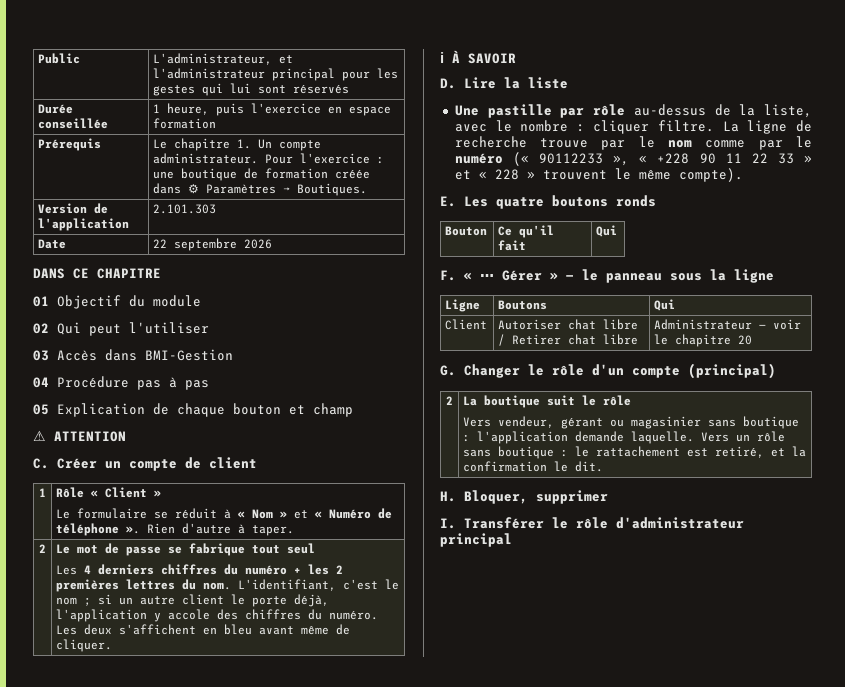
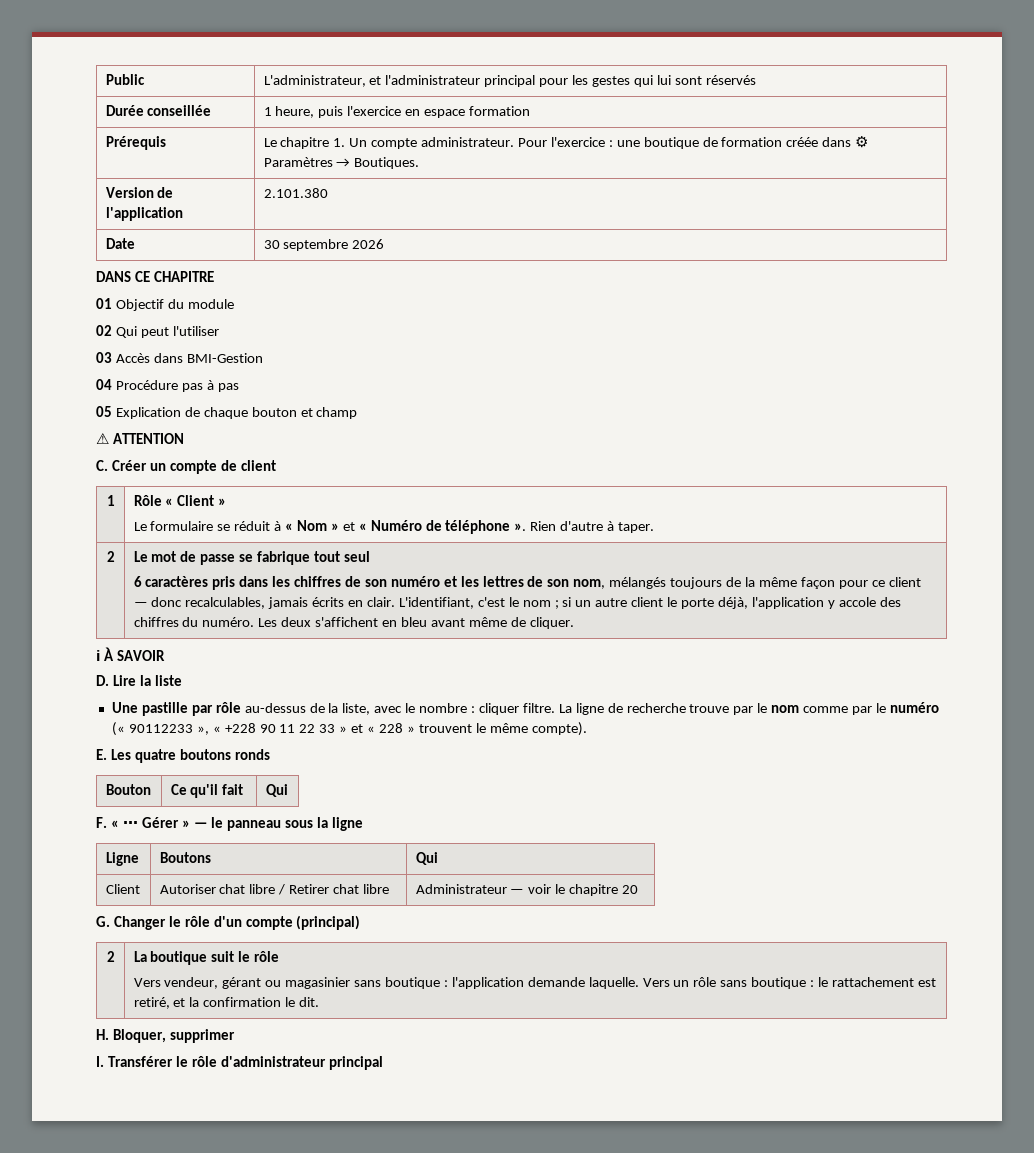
[153,204,217,214] 2.101.303 -> [263,188,328,198] 2.101.380
[153,239,168,248] 22 -> [263,240,280,249] 30
[56,564,344,575] [56,579,232,592] Les 4 derniers chiffres du numéro + les 2 premières lettres du nom. -> [133,576,921,590] [133,597,395,609] 6 caractères pris dans les chiffres de son numéro et les lettres de son nom, mélangés toujours de la même façon pour ce client — donc recalculables, jamais écrits en clair.

